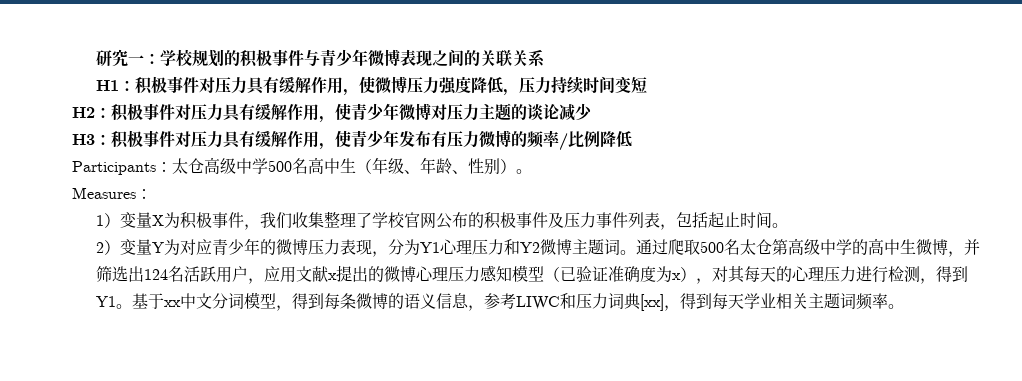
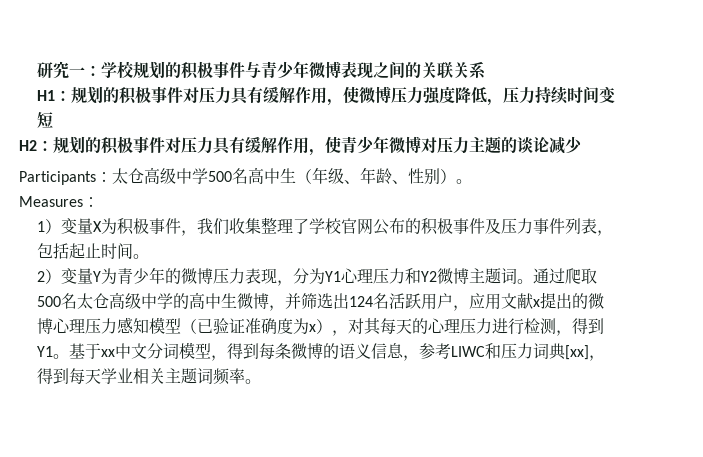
(135, 85) none -> [70,86,119,104] 规划的
(111, 112) none -> [53,136,101,154] 规划的
[72,130,632,151] // H3：积极事件对压力具有缓解作用，使青少年发布有压力微博的频率/比例降低 -> (582, 145) none
[179,239,212,255] 对应 -> (117, 276) none
[771,239,788,255] 第 -> (109, 301) none

